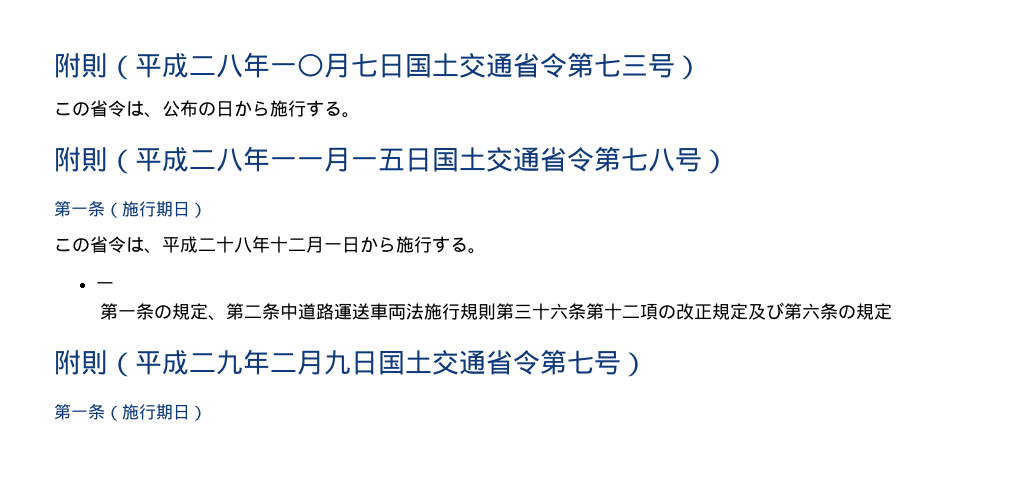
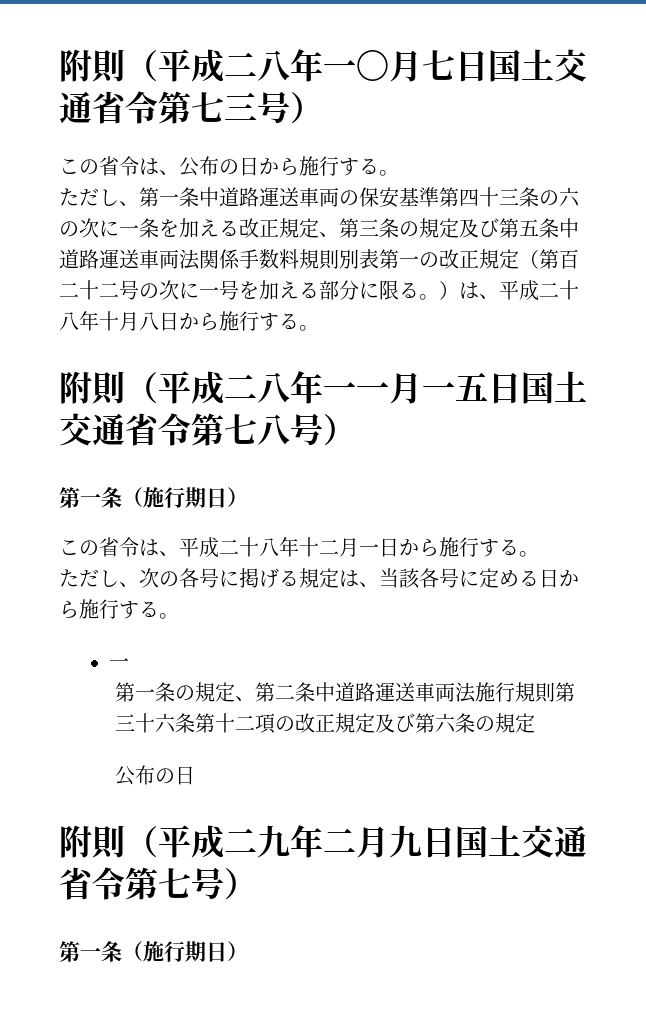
(360, 115) none -> [59,187,580,208] [59,218,579,238] [59,249,579,270] [59,280,579,301] [59,311,319,331] // ただし、第一条中道路運送車両の保安基準第四十三条の六の次に一条を加える改正規定、第三条の規定及び第五条中道路運送車両法関係手数料規則別表第一の改正規定（第百二十二号の次に一号を加える部分に限る。）は、平成二十八年十月八日から施行する。
(486, 251) none -> [59,568,579,589] [59,599,179,619] // ただし、次の各号に掲げる規定は、当該各号に定める日から施行する。
(892, 311) none -> [114,765,195,786] // 公布の日

